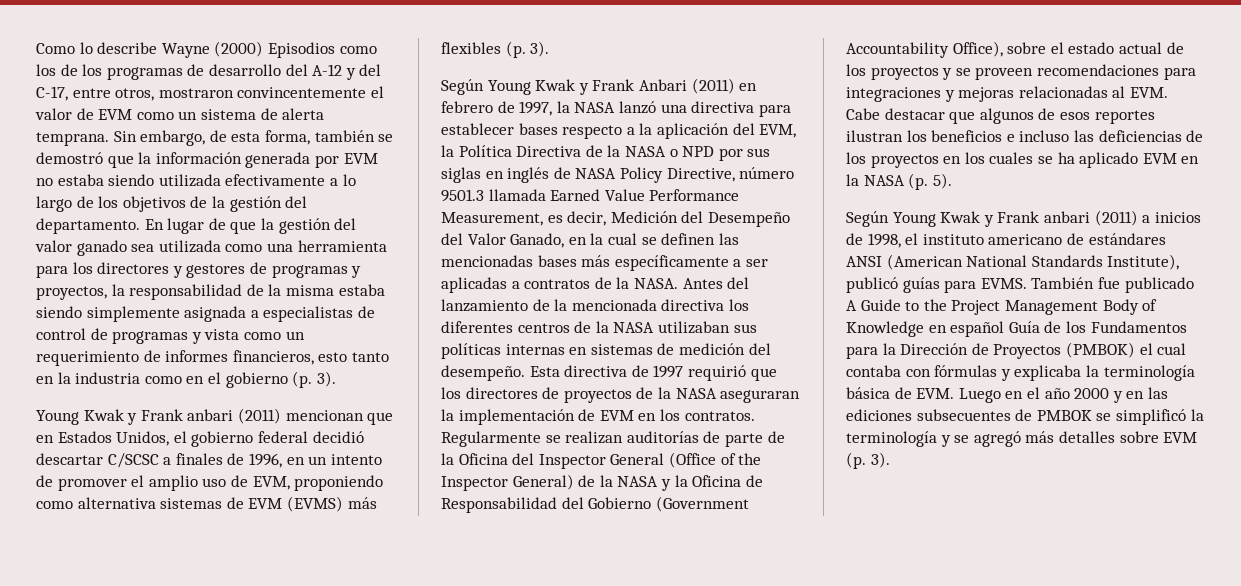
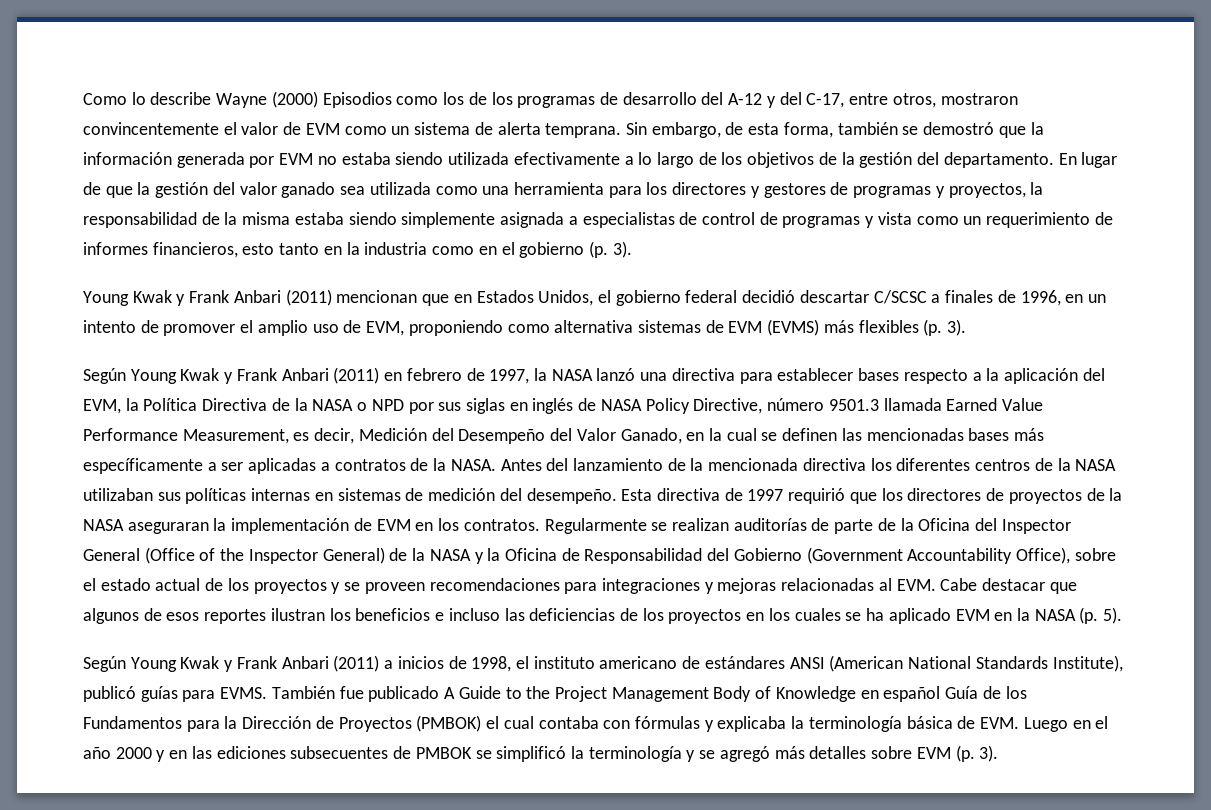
[187,409,234,421] anbari -> [233,290,281,303] Anbari
[1043,211,1090,223] anbari -> [281,656,329,669] Anbari

